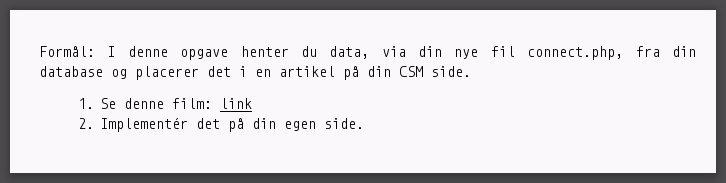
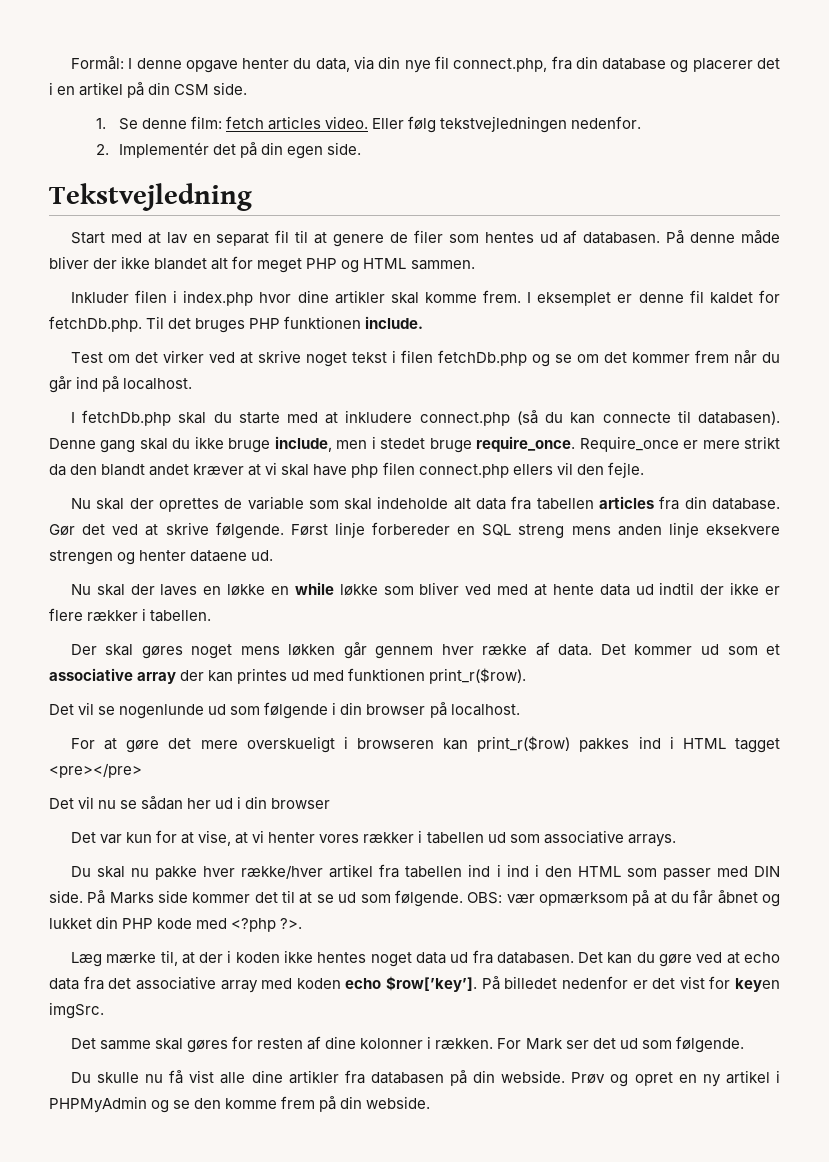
[219,98,252,109] link -> [226,116,642,133] fetch articles video. Eller følg tekstvejledningen nedenfor.
(364, 123) none -> [49,183,252,211] [70,230,780,247] [49,256,475,273] [70,290,780,306] [49,316,424,333] [70,350,780,367] [49,376,193,393] [70,410,780,426] [49,436,780,453] [49,462,644,478] [70,496,780,512] [49,522,780,539] [49,550,274,565] [70,582,780,596] [49,608,212,622] [70,642,780,659] [49,668,527,684] [49,702,520,719] [70,736,781,753] [49,763,142,778] [49,796,331,810] [70,830,676,847] [70,864,780,880] [49,890,781,907] [49,916,303,932] [70,950,781,967] [49,976,780,993] [49,1002,104,1019] [70,1036,744,1053] [70,1070,781,1087] [49,1096,431,1113] // Tekstvejledning // Start med at lav en separat fil til at genere de filer som hentes ud af databasen. På denne måde bliver der ikke blandet alt for meget PHP og HTML sammen. // Inkluder filen i index.php hvor dine artikler skal komme frem. I eksemplet er denne fil kaldet for fetchDb.php. Til det bruges PHP funktionen include. // Test om det virker ved at skrive noget tekst i filen fetchDb.php og se om det kommer frem når du går ind på localhost. // I fetchDb.php skal du starte med at inkludere connect.php (så du kan connecte til databasen). Denne gang skal du ikke bruge include, men i stedet bruge require_once. Require_once er mere strikt da den blandt andet kræver at vi skal have php filen connect.php ellers vil den fejle. // Nu skal der oprettes de variable som skal indeholde alt data fra tabellen articles fra din database. Gør det ved at skrive følgende. Først linje forbereder en SQL streng mens anden linje eksekvere strengen og henter dataene ud. // Nu skal der laves en løkke en while løkke som bliver ved med at hente data ud indtil der ikke er flere rækker i tabellen. // Der skal gøres noget mens løkken går gennem hver række af data. Det kommer ud som et associative array der kan printes ud med funktionen print_r($row). // Det vil se nogenlunde ud som følgende i din browser på localhost. // For at gøre det mere overskueligt i browseren kan print_r($row) pakkes ind i HTML tagget <pre></pre> // Det vil nu se sådan her ud i din browser // Det var kun for at vise, at vi henter vores rækker i tabellen ud som associative arrays. // Du skal nu pakke hver række/hver artikel fra tabellen ind i ind i den HTML som passer med DIN side. På Marks side kommer det til at se ud som følgende. OBS: vær opmærksom på at du får åbnet og lukket din PHP kode med <?php ?>. // Læg mærke til, at der i koden ikke hentes noget data ud fra databasen. Det kan du gøre ved at echo data fra det associative array med koden echo $row[’key’]. På billedet nedenfor er det vist for keyen imgSrc. // Det samme skal gøres for resten af dine kolonner i rækken. For Mark ser det ud som følgende. // Du skulle nu få vist alle dine artikler fra databasen på din webside. Prøv og opret en ny artikel i PHPMyAdmin og se den komme frem på din webside.

